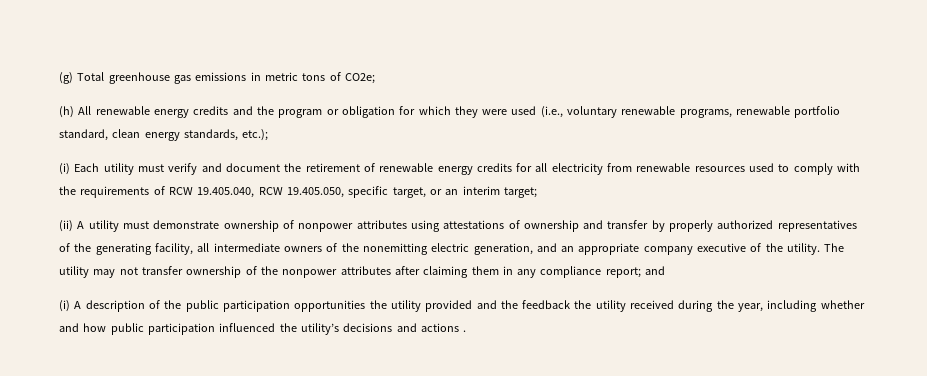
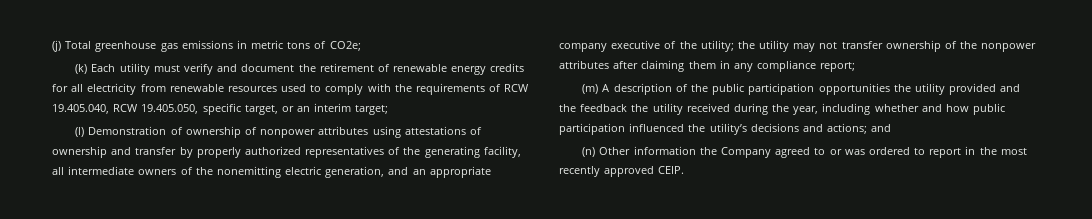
[59,72,73,84] (g) -> [52,40,61,52] (j)
[59,106,841,118] [59,129,269,141] [59,163,70,175] (h) All renewable energy credits and the program or obligation for which they were used (i.e., voluntary renewable programs, renewable portfolio standard, clean energy standards, etc.); // (i) -> [75,64,88,74] (k)
[59,220,220,232] (ii) A utility must demonstrate -> [75,126,183,137] (l) Demonstration of
[787,243,845,255] utility. The -> [700,40,755,52] utility; the
[645,266,666,275] [59,300,70,312] and // (i) -> [582,84,599,94] // (m)
[420,323,467,332] actions . -> [827,123,892,134] [582,146,1027,158] [559,166,685,177] actions; and // (n) Other information the Company agreed to or was ordered to report in the most recently approved CEIP.

